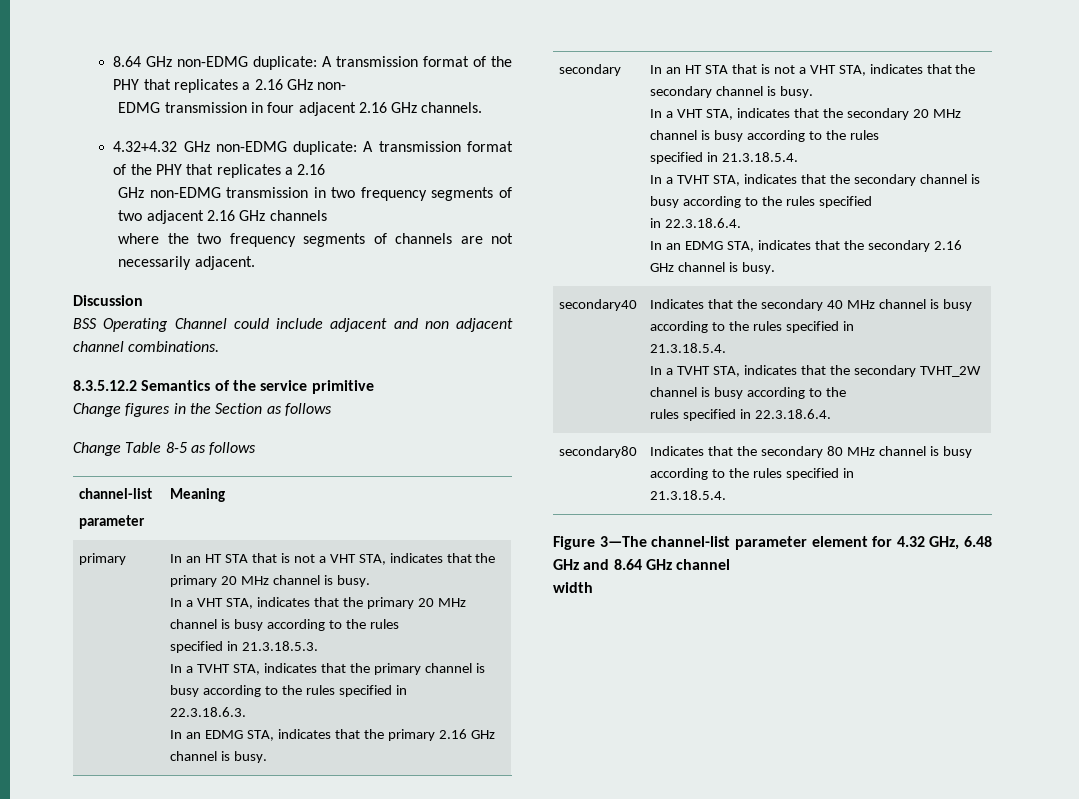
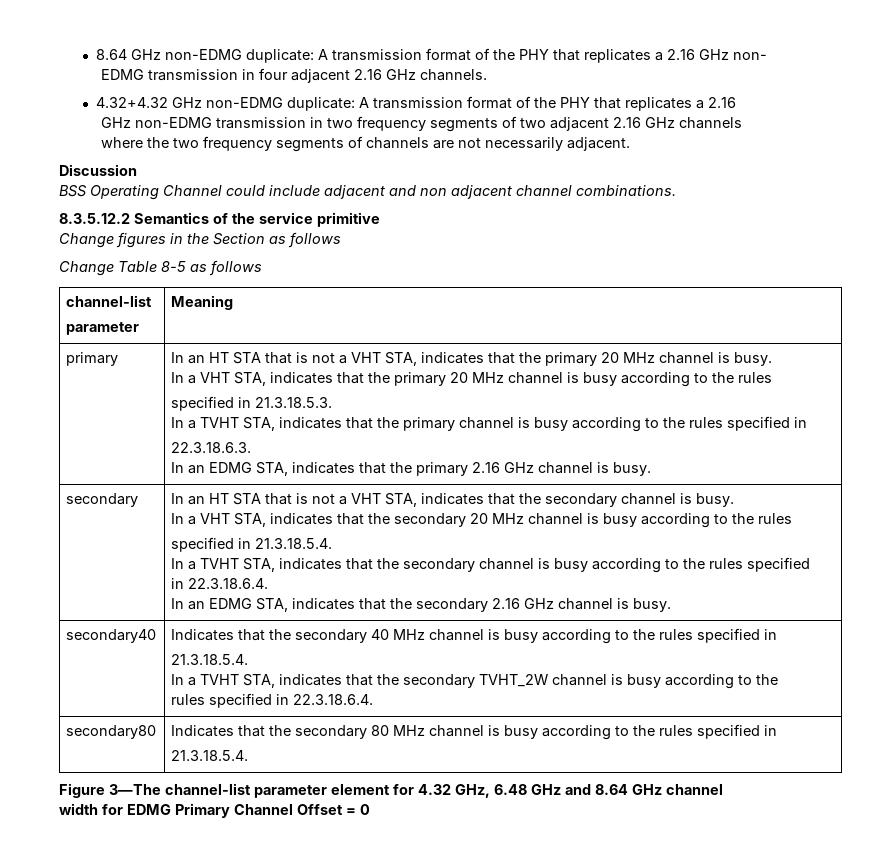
(593, 587) none -> [102,803,370,818] for EDMG Primary Channel Offset = 0

